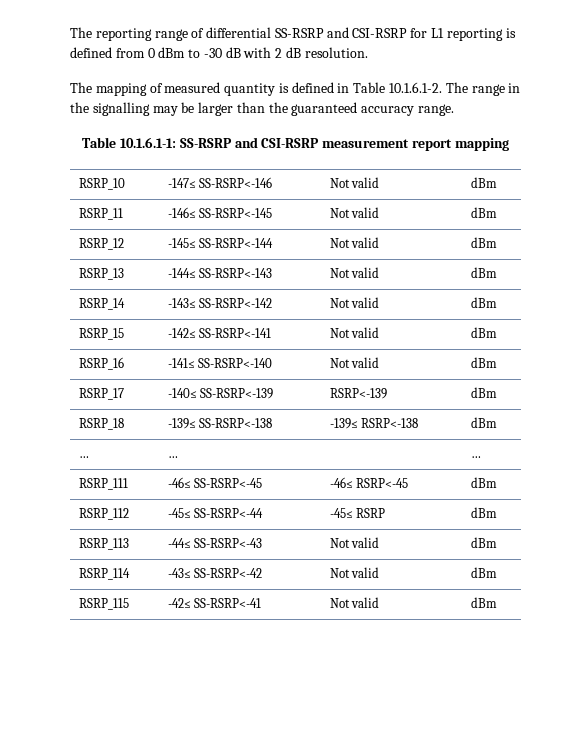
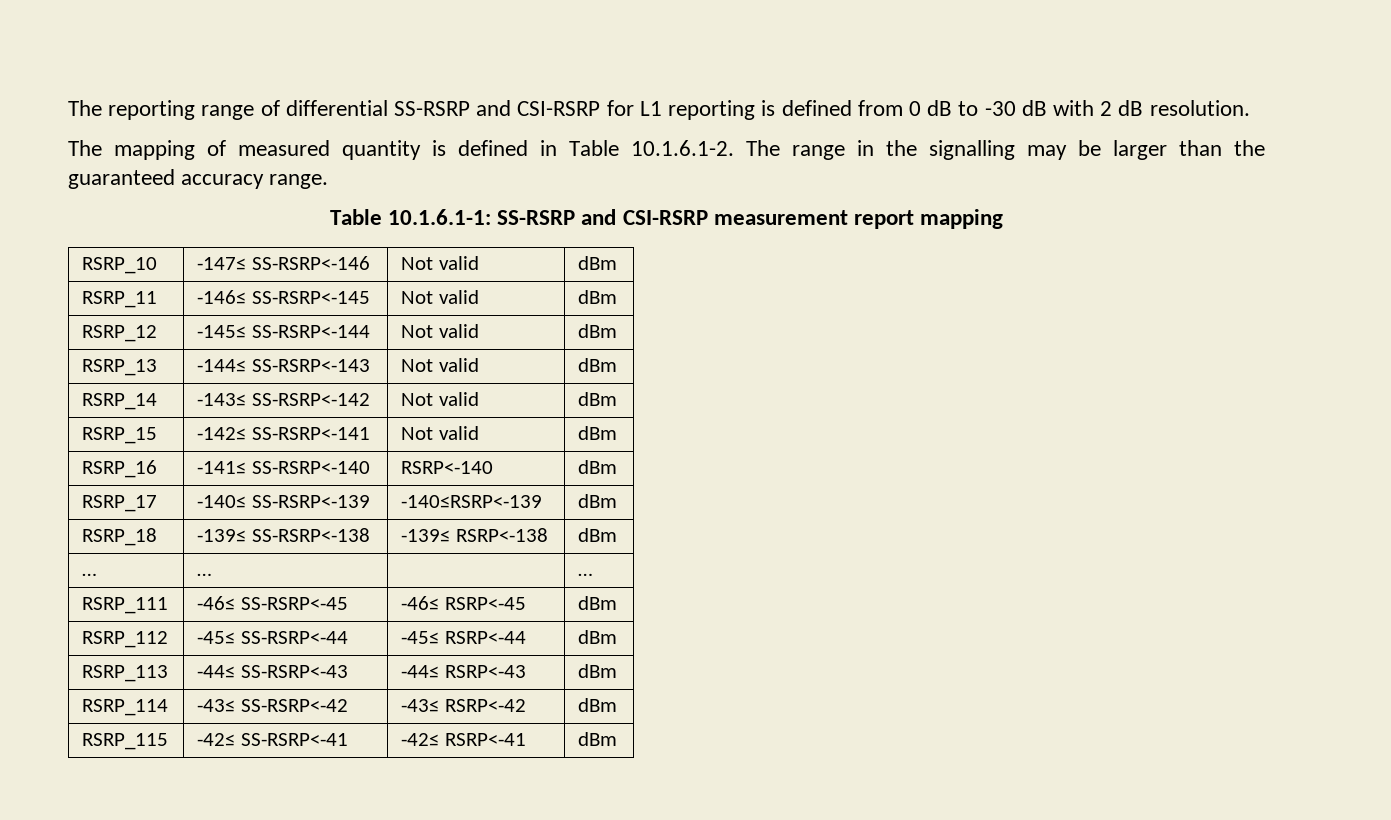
[158,47,186,58] dBm -> [927,100,953,116] dB
[329,357,380,368] Not valid -> [401,461,494,474] RSRP<-140
[329,388,387,399] RSRP<-139 -> [401,495,543,508] -140≤RSRP<-139
[356,508,386,518] RSRP -> [444,631,526,644] RSRP<-44
[329,537,380,548] Not valid -> [401,665,526,678] -44≤ RSRP<-43
[329,567,380,578] Not valid -> [401,699,526,712] -43≤ RSRP<-42
[329,597,380,608] Not valid -> [401,733,526,746] -42≤ RSRP<-41

